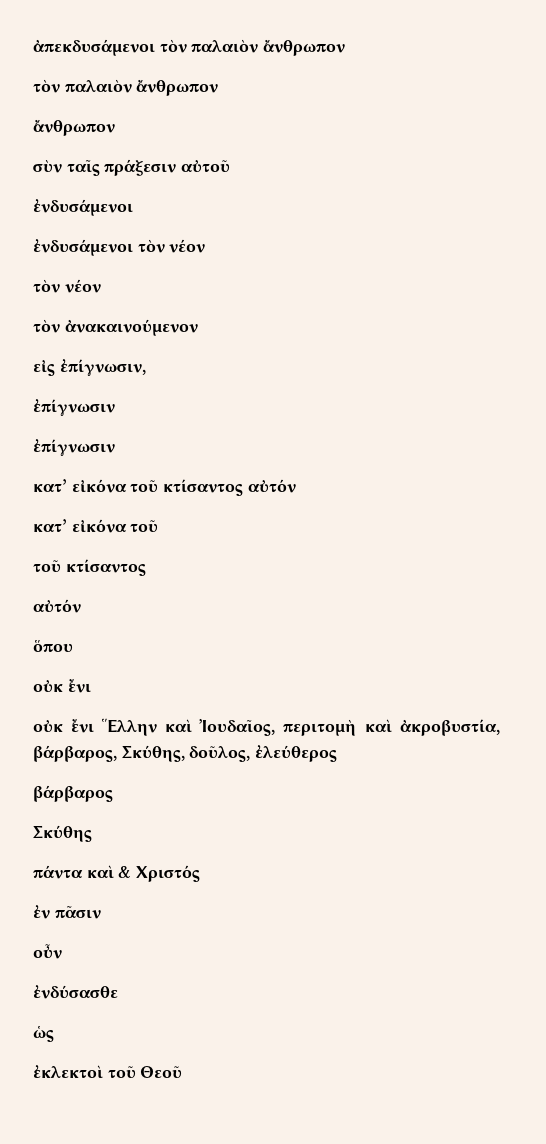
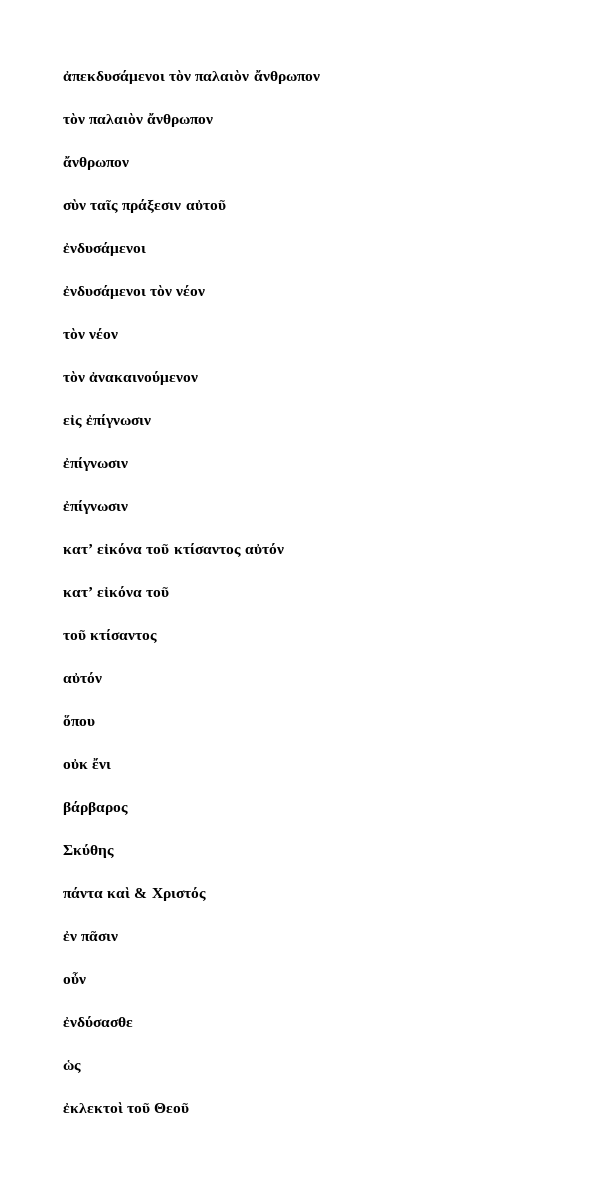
[59,359,146,376] ἐπίγνωσιν, -> [86,414,152,428] ἐπίγνωσιν
[33,718,500,736] [33,745,338,762] // οὐκ ἔνι Ἕλλην καὶ Ἰουδαῖος, περιτομὴ καὶ ἀκροβυστία, βάρβαρος, Σκύθης, δοῦλος, ἐλεύθερος -> (112, 763) none

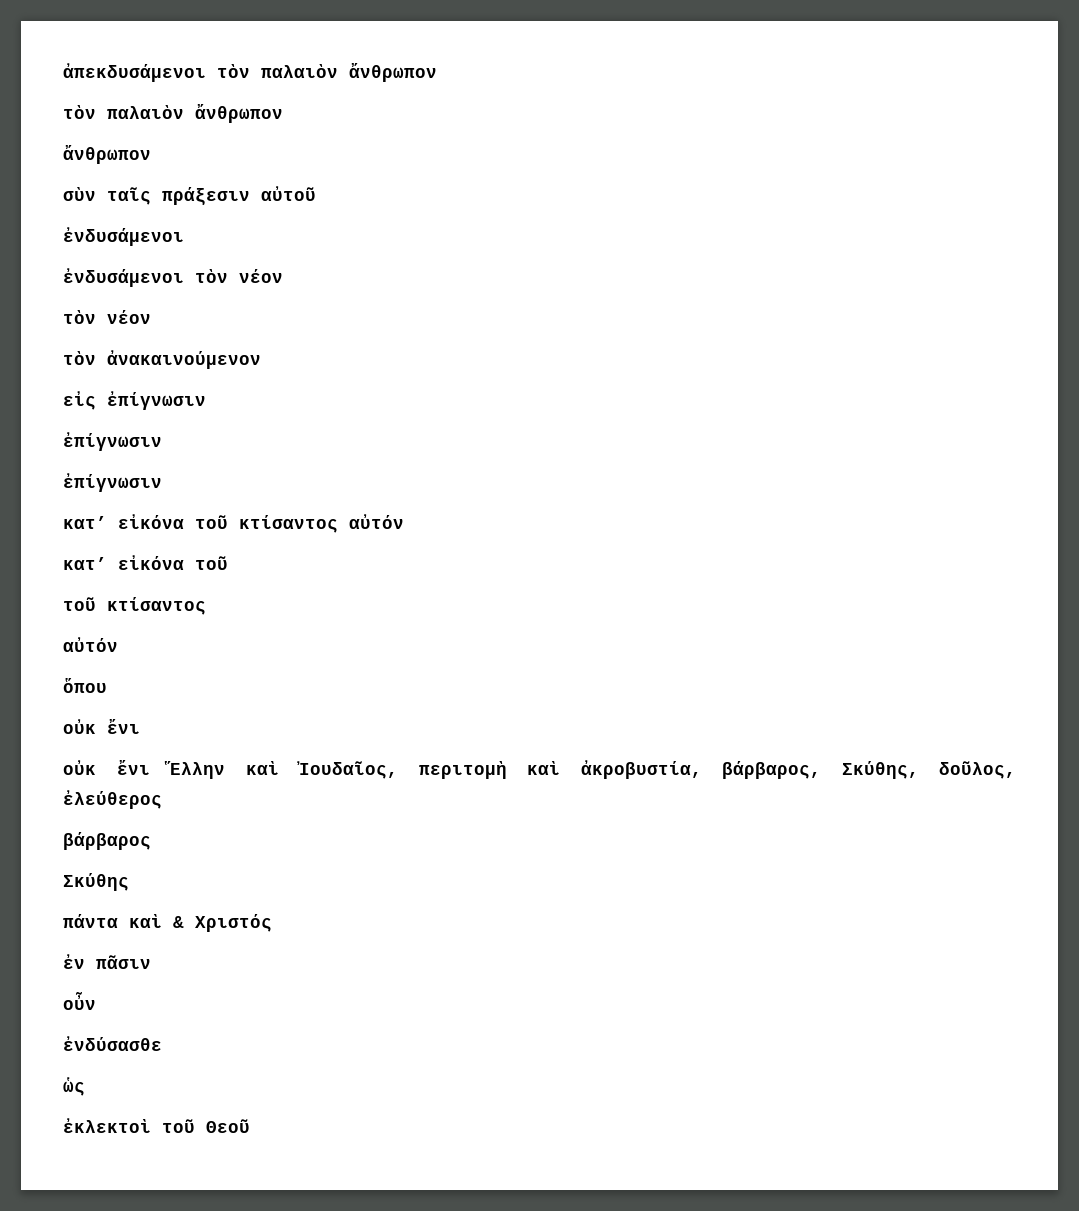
(112, 763) none -> [63,760,1016,779] [63,790,162,809] // οὐκ ἔνι Ἕλλην καὶ Ἰουδαῖος, περιτομὴ καὶ ἀκροβυστία, βάρβαρος, Σκύθης, δοῦλος, ἐλεύθερος

